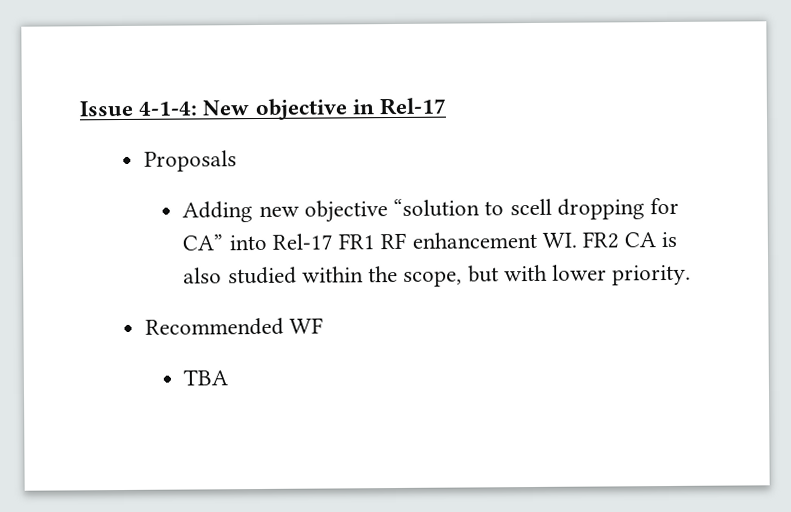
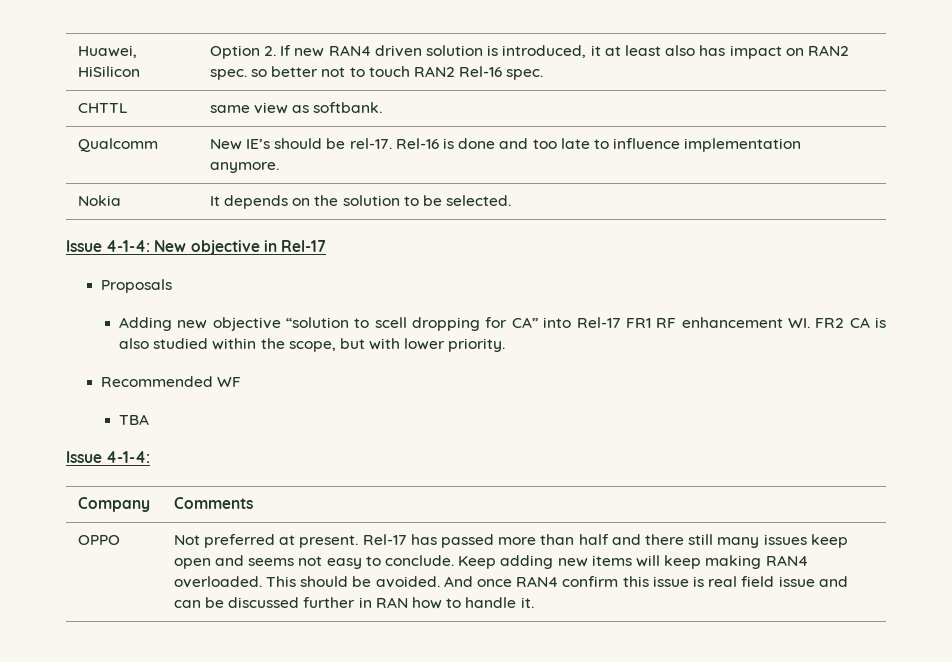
(79, 108) none -> [77,45,137,58] [77,66,140,77] [209,45,849,59] [209,66,544,80] [77,103,128,113] [209,102,383,114] [77,138,158,152] [209,138,802,152] [209,162,279,173] [77,195,121,206] [209,195,512,209] Huawei, HiSilicon | Option 2. If new RAN4 driven solution is introduced, it at least also has impact on RAN2 spec. so better not to touch RAN2 Rel-16 spec. // CHTTL | same view as softbank. // Qualcomm | New IE’s should be rel-17. Rel-16 is done and too late to influence implementation anymore. // Nokia | It depends on the solution to be selected. //
(229, 377) none -> [66,451,151,463] [77,497,150,512] [173,497,253,509] [77,535,120,545] [173,534,848,548] [173,555,808,569] [173,576,848,588] [173,597,534,609] // Issue 4-1-4: // Company | Comments // OPPO | Not preferred at present. Rel-17 has passed more than half and there still many issues keep open and seems not easy to conclude. Keep adding new items will keep making RAN4 overloaded. This should be avoided. And once RAN4 confirm this issue is real field issue and can be discussed further in RAN how to handle it.

